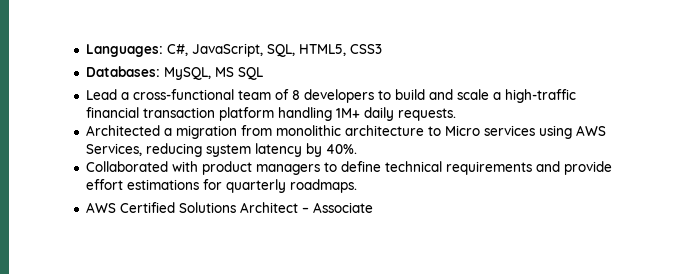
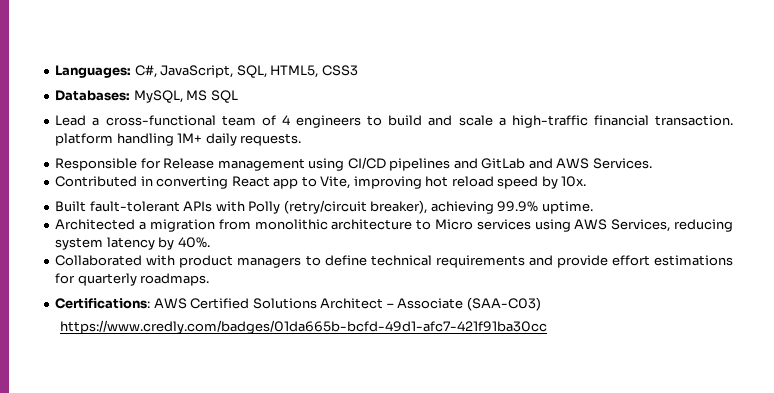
[291,89,374,103] 8 developers -> [281,115,362,128] 4 engineers
[142,107,215,118] transaction -> [655,115,733,126] transaction.
(456, 114) none -> [55,157,652,171] [55,176,587,189] [55,200,593,214] // Responsible for Release management using CI/CD pipelines and GitLab and AWS Services. // Contributed in converting React app to Vite, improving hot reload speed by 10x. // Built fault-tolerant APIs with Polly (retry/circuit breaker), achieving 99.9% uptime.
(357, 186) none -> [55,298,151,309] Certifications:
(373, 207) none -> [466,297,541,311] [59,320,547,334] (SAA-C03) // https://www.credly.com/badges/01da665b-bcfd-49d1-afc7-421f91ba30cc

